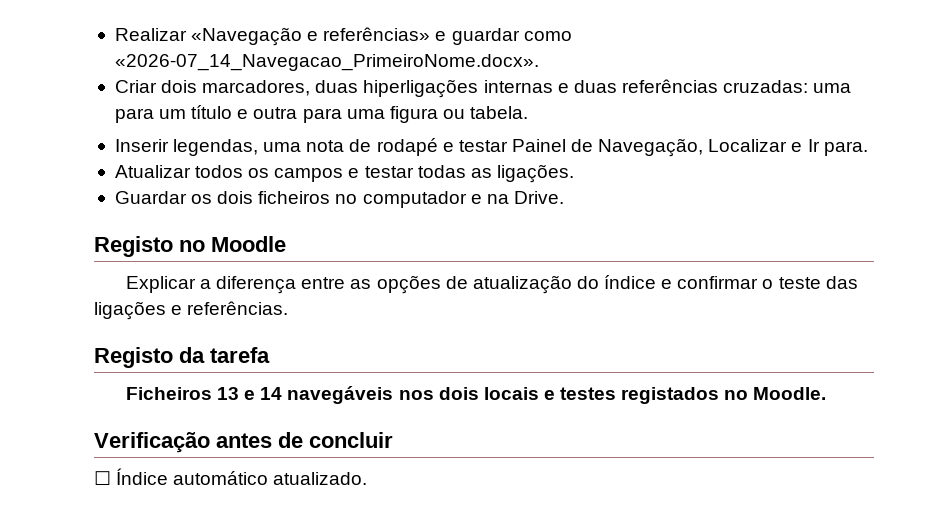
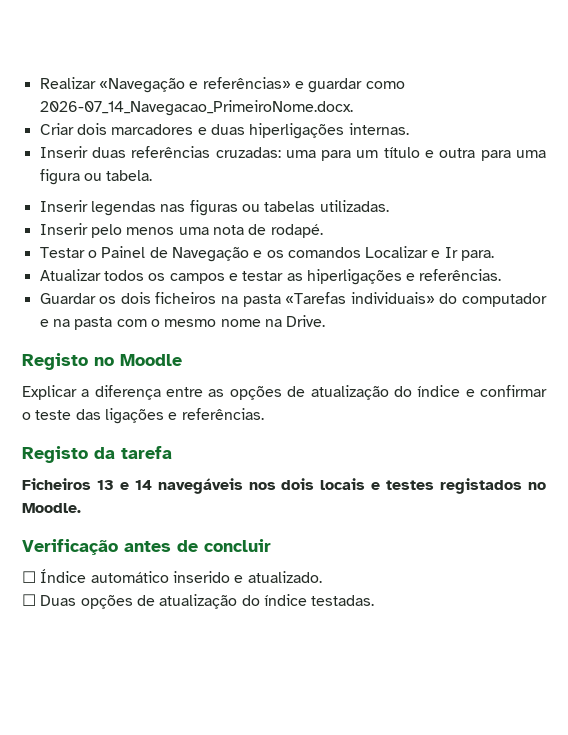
[114,54,539,71] «2026-07_14_Navegacao_PrimeiroNome.docx». -> [39,100,353,116] 2026-07_14_Navegacao_PrimeiroNome.docx.
[202,79,569,98] marcadores, duas hiperligações internas e -> [111,123,409,139] [39,146,88,158] marcadores e duas hiperligações internas. // Inserir
[173,138,704,157] legendas, uma nota de rodapé e testar Painel de Navegação, -> [90,200,389,216] [39,223,323,238] [39,246,361,262] legendas nas figuras ou tabelas utilizadas. // Inserir pelo menos uma nota de rodapé. // Testar o Painel de Navegação e os comandos
[417,164,574,183] todas as ligações. -> [286,269,502,285] as hiperligações e referências.
[335,191,482,208] no computador e -> [220,292,547,307] [39,317,261,330] na pasta «Tarefas individuais» do computador e na pasta com o mesmo nome
(269, 478) none -> [172,571,244,583] inserido e
(368, 478) none -> [22,594,375,609] // ☐ Duas opções de atualização do índice testadas.

